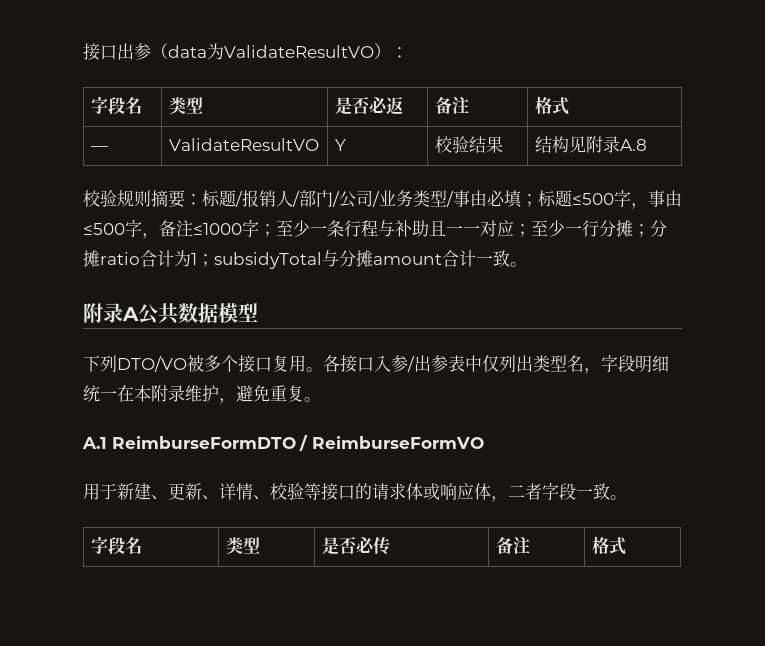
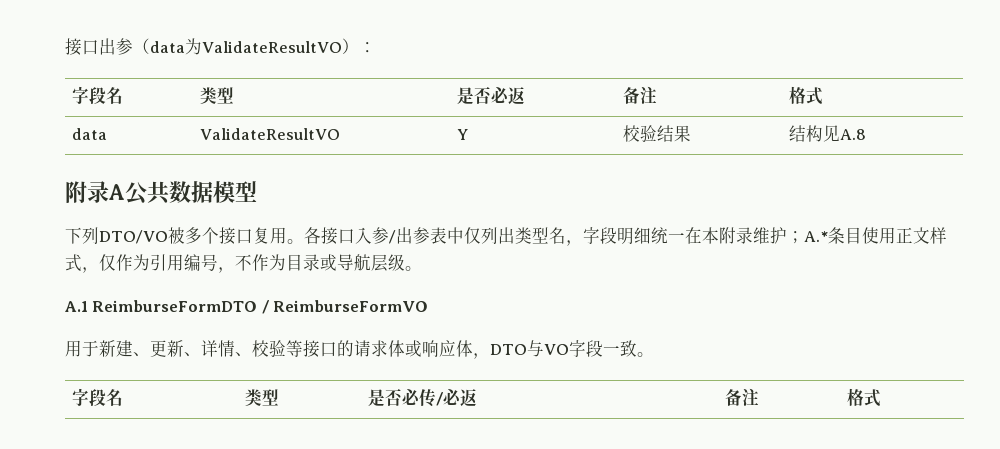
[90,146,108,151] — -> [71,128,107,140] data
[585,136,620,153] 附录 -> (840, 133) none
[83,190,682,209] [83,220,667,239] [83,250,527,269] // 校验规则摘要：标题/报销人/部门/公司/业务类型/事由必填；标题≤500字，事由≤500字，备注≤1000字；至少一条行程与补助且一一对应；至少一行分摊；分摊ratio合计为1；subsidyTotal与分摊amount合计一致。 -> (866, 134) none
[219,385,304,404] ，避免重复 -> [787,227,947,244] [65,254,405,273] ；A.*条目使用正文样式，仅作为引用编号，不作为目录或导航层级
[508,483,542,500] 二者 -> [490,340,569,357] DTO与VO
(390, 546) none -> [435,389,477,407] /必返

